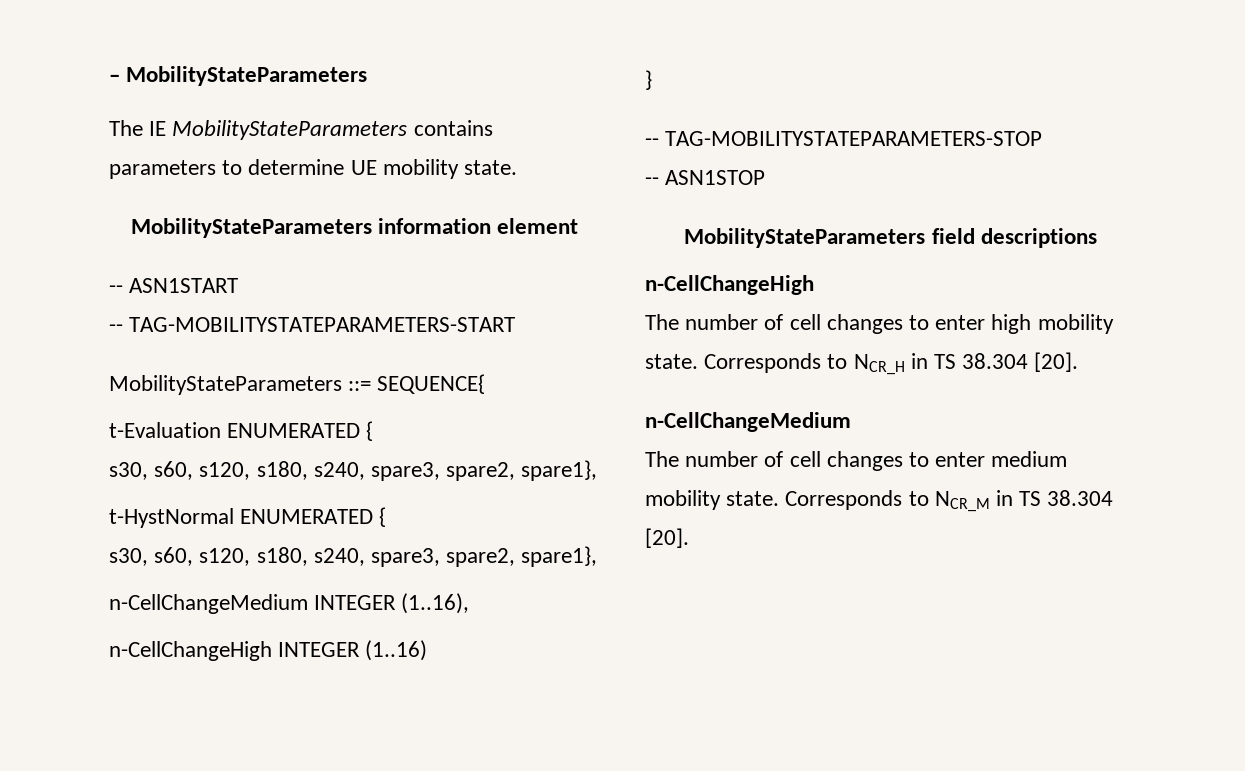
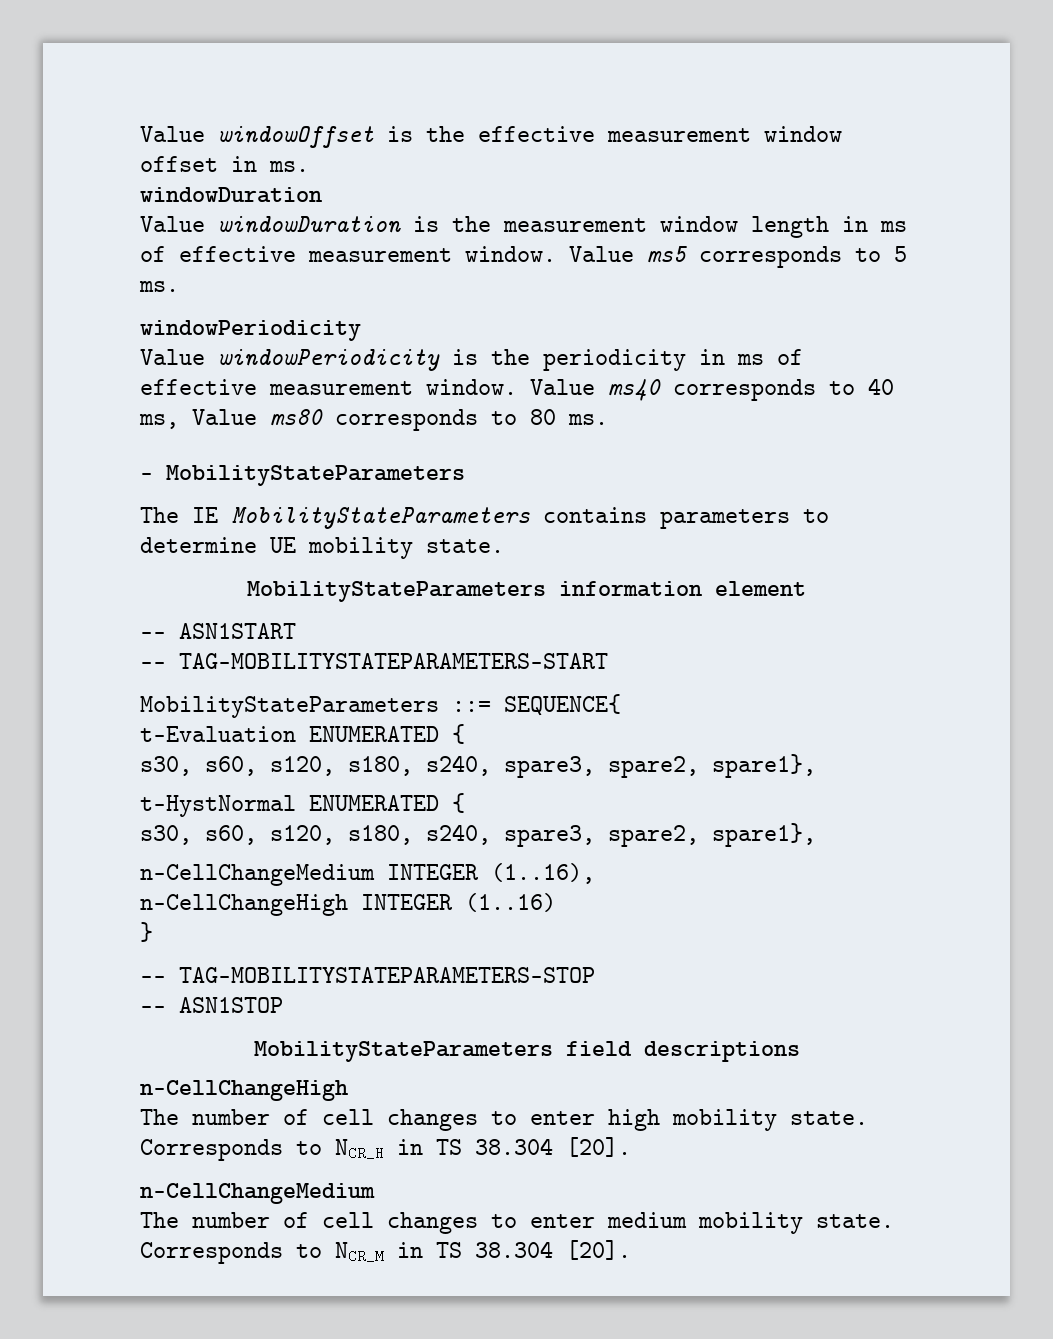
(109, 78) none -> [140,126,842,148] [140,156,309,172] [140,187,322,203] [140,216,907,238] [140,246,907,268] [139,281,179,292] [140,320,361,341] [140,349,803,371] [140,378,894,401] [139,409,608,431] Value windowOffset is the effective measurement window offset in ms. // windowDuration // Value windowDuration is the measurement window length in ms of effective measurement window. Value ms5 corresponds to 5 ms. // windowPeriodicity // Value windowPeriodicity is the periodicity in ms of effective measurement window. Value ms40 corresponds to 40 ms, Value ms80 corresponds to 80 ms. //

